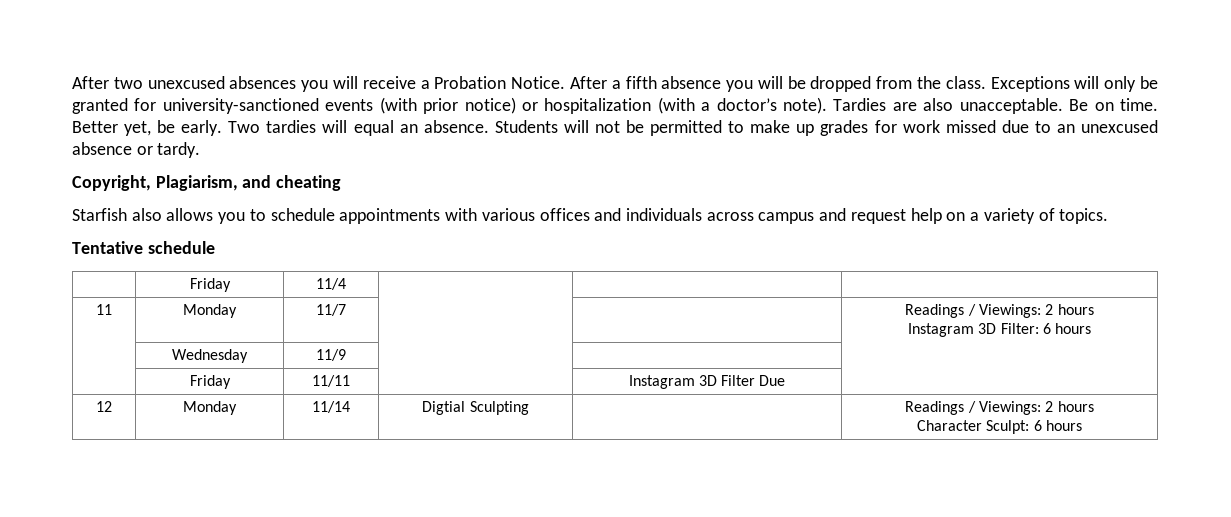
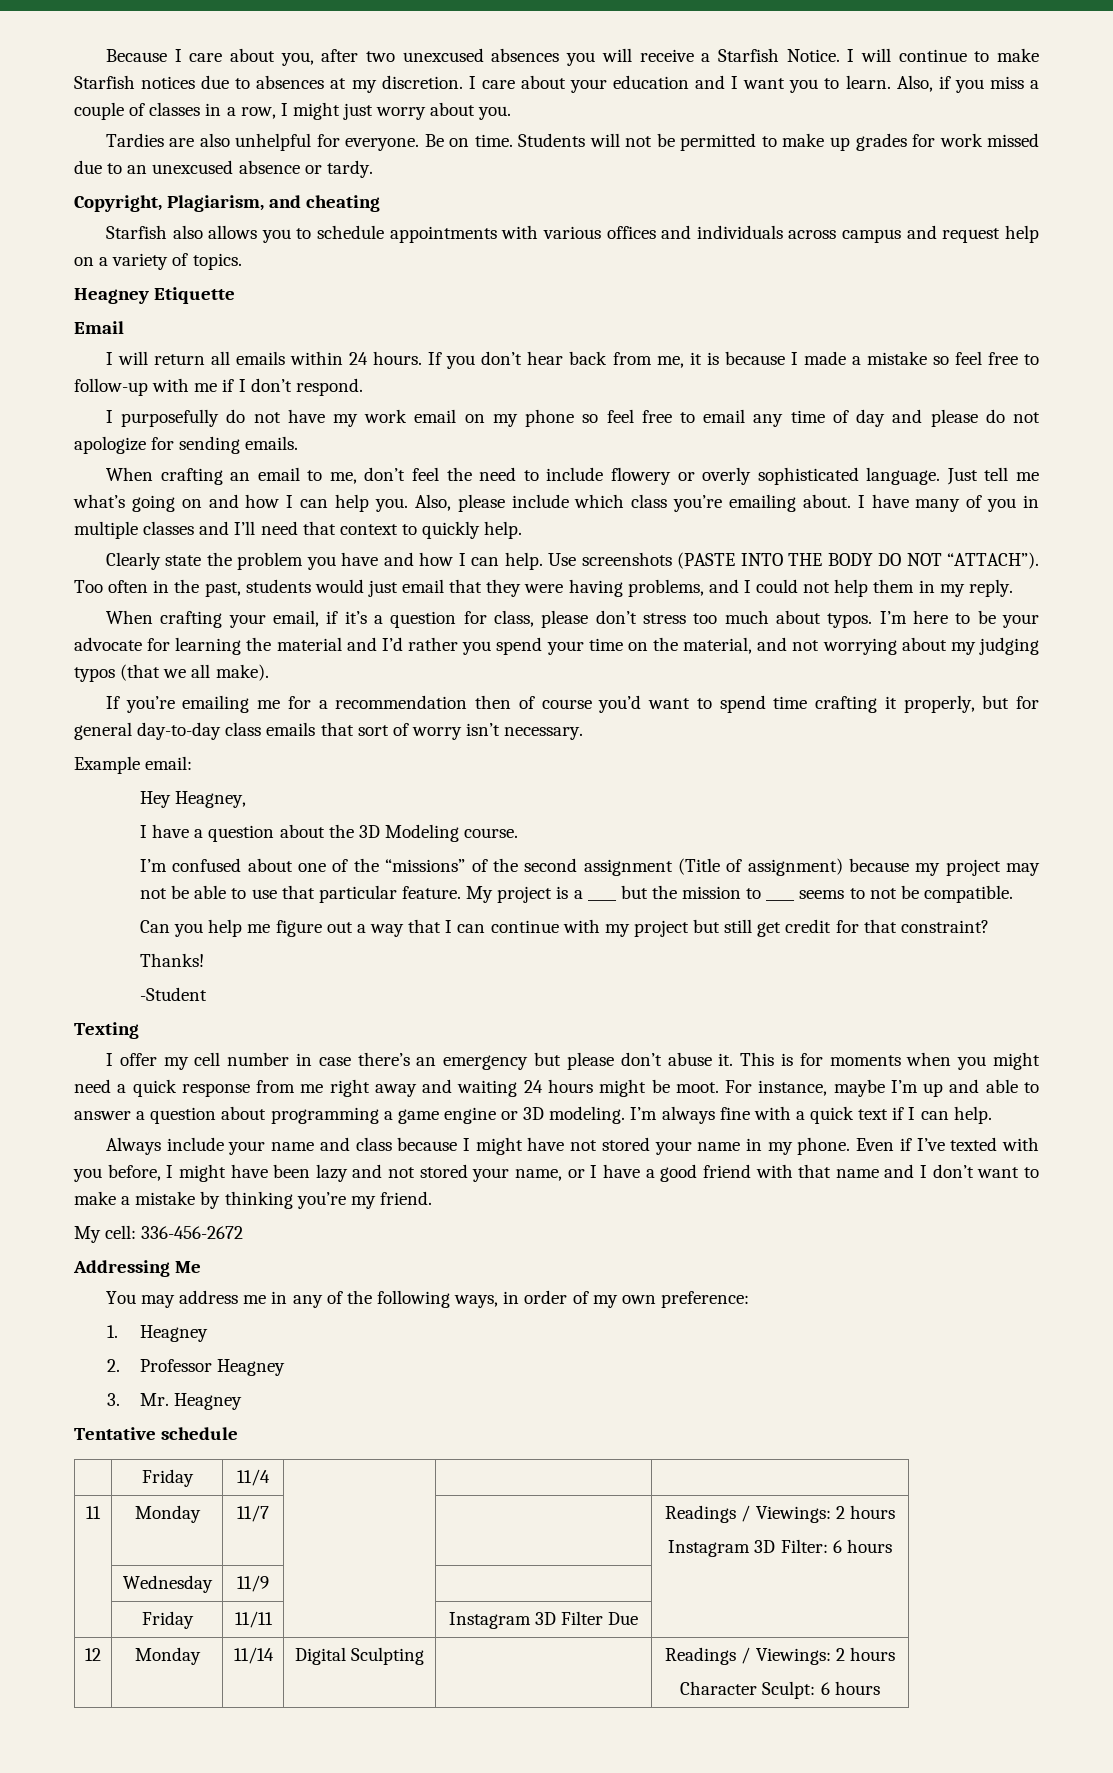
[72,76,109,89] After -> [105,48,359,66] Because I care about you, after
[434,76,1158,92] [72,97,1159,114] [72,120,489,136] Probation Notice. After a fifth absence you will be dropped from the class. Exceptions will only be granted for university-sanctioned events (with prior notice) or hospitalization (with a doctor’s note). Tardies are also unacceptable. Be on time. Better yet, be early. Two tardies will equal an absence. -> [717,48,1039,62] [74,75,1039,93] [74,102,512,120] [105,133,513,151] Starfish Notice. I will continue to make Starfish notices due to absences at my discretion. I care about your education and I want you to learn. Also, if you miss a couple of classes in a row, I might just worry about you. // Tardies are also unhelpful for everyone. Be on time.
(1109, 216) none -> [74,287,236,304] [74,321,124,334] [105,351,1040,369] [74,378,363,396] [105,409,1041,427] [74,436,299,454] [105,467,1040,485] [73,494,1040,512] [74,521,523,539] [105,552,1039,570] [74,579,1013,597] [105,610,1039,628] [74,637,1039,655] [74,664,269,682] [105,695,1039,713] [74,722,584,740] [74,756,193,774] [140,791,247,808] [140,824,519,842] [140,858,1041,876] [140,885,583,903] [587,899,617,901] [620,885,762,899] [766,899,796,901] [799,885,1013,903] [140,919,989,937] [140,953,205,967] [140,987,208,1001] [74,1022,139,1039] [105,1052,1040,1070] [74,1079,1039,1097] [74,1106,992,1124] [105,1137,1039,1155] [73,1164,1039,1182] [74,1191,432,1209] [74,1225,244,1243] [73,1260,202,1277] [105,1290,749,1308] [107,1325,209,1342] [107,1359,286,1376] [107,1393,243,1410] // Heagney Etiquette // Email // I will return all emails within 24 hours. If you don’t hear back from me, it is because I made a mistake so feel free to follow-up with me if I don’t respond. // I purposefully do not have my work email on my phone so feel free to email any time of day and please do not apologize for sending emails. // When crafting an email to me, don’t feel the need to include flowery or overly sophisticated language. Just tell me what’s going on and how I can help you. Also, please include which class you’re emailing about. I have many of you in multiple classes and I’ll need that context to quickly help. // Clearly state the problem you have and how I can help. Use screenshots (PASTE INTO THE BODY DO NOT “ATTACH”). Too often in the past, students would just email that they were having problems, and I could not help them in my reply. // When crafting your email, if it’s a question for class, please don’t stress too much about typos. I’m here to be your advocate for learning the material and I’d rather you spend your time on the material, and not worrying about my judging typos (that we all make). // If you’re emailing me for a recommendation then of course you’d want to spend time crafting it properly, but for general day-to-day class emails that sort of worry isn’t necessary. // Example email: // Hey Heagney, // I have a question about the 3D Modeling course. // I’m confused about one of the “missions” of the second assignment (Title of assignment) because my project may not be able to use that particular feature. My project is a ____ but the mission to ____ seems to not be compatible. // Can you help me figure out a way that I can continue with my project but still get credit for that constraint? // Thanks! // -Student // Texting // I offer my cell number in case there’s an emergency but please don’t abuse it. This is for moments when you might need a quick response from me right away and waiting 24 hours might be moot. For instance, maybe I’m up and able to answer a question about programming a game engine or 3D modeling. I’m always fine with a quick text if I can help. // Always include your name and class because I might have not stored your name in my phone. Even if I’ve texted with you before, I might have been lazy and not stored your name, or I have a good friend with that name and I don’t want to make a mistake by thinking you’re my friend. // My cell: 336-456-2672 // Addressing Me // You may address me in any of the following ways, in order of my own preference: // 1. Heagney // 2. Professor Heagney // 3. Mr. Heagney
[422,401,466,415] Digtial -> [294,1647,346,1665] Digital

